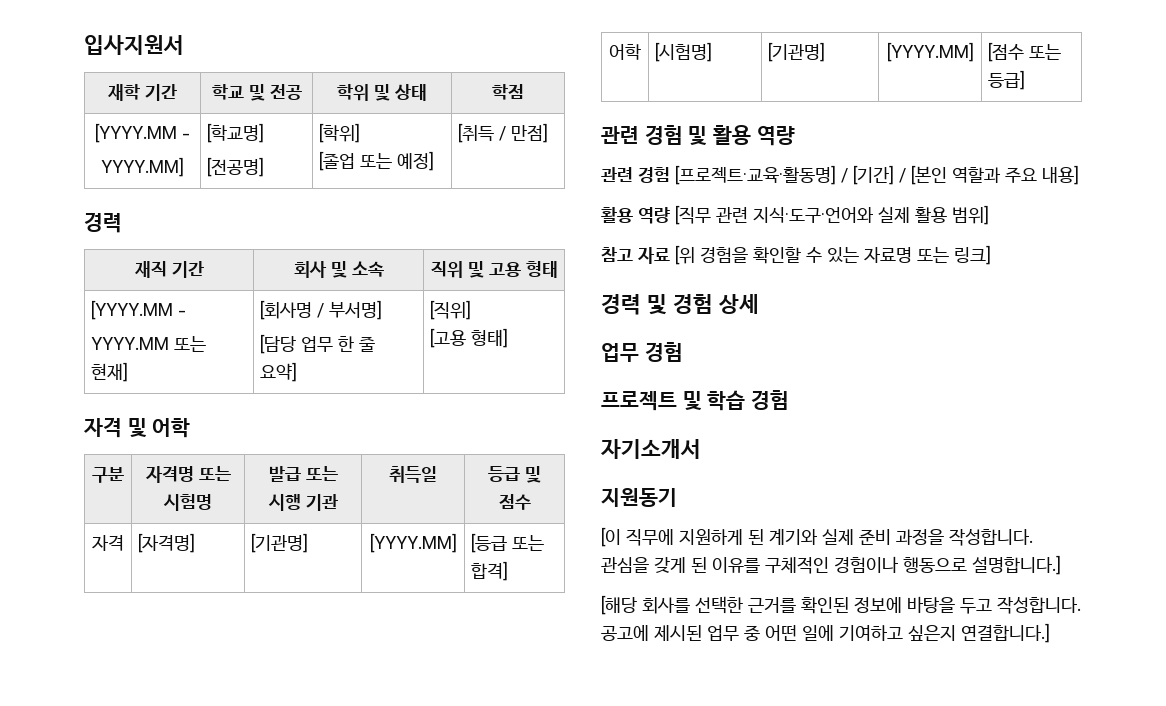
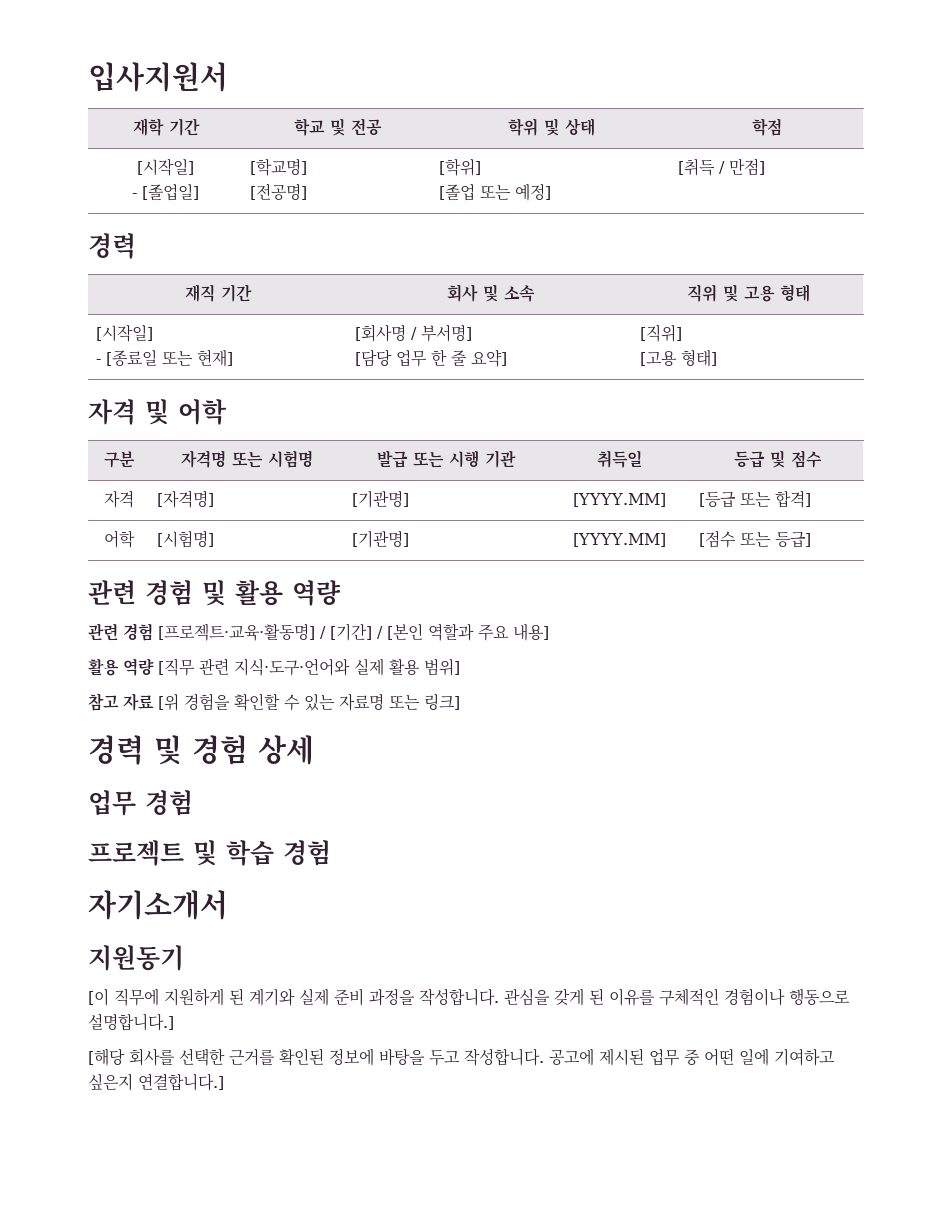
[95,123,190,143] [101,157,184,177] [YYYY.MM - // YYYY.MM] -> [137,158,194,176] [132,184,199,201] [시작일] // - [졸업일]
[91,300,187,320] [91,337,170,350] [YYYY.MM - // YYYY.MM -> [95,324,153,342] [95,350,157,366] [시작일] // - [종료일

